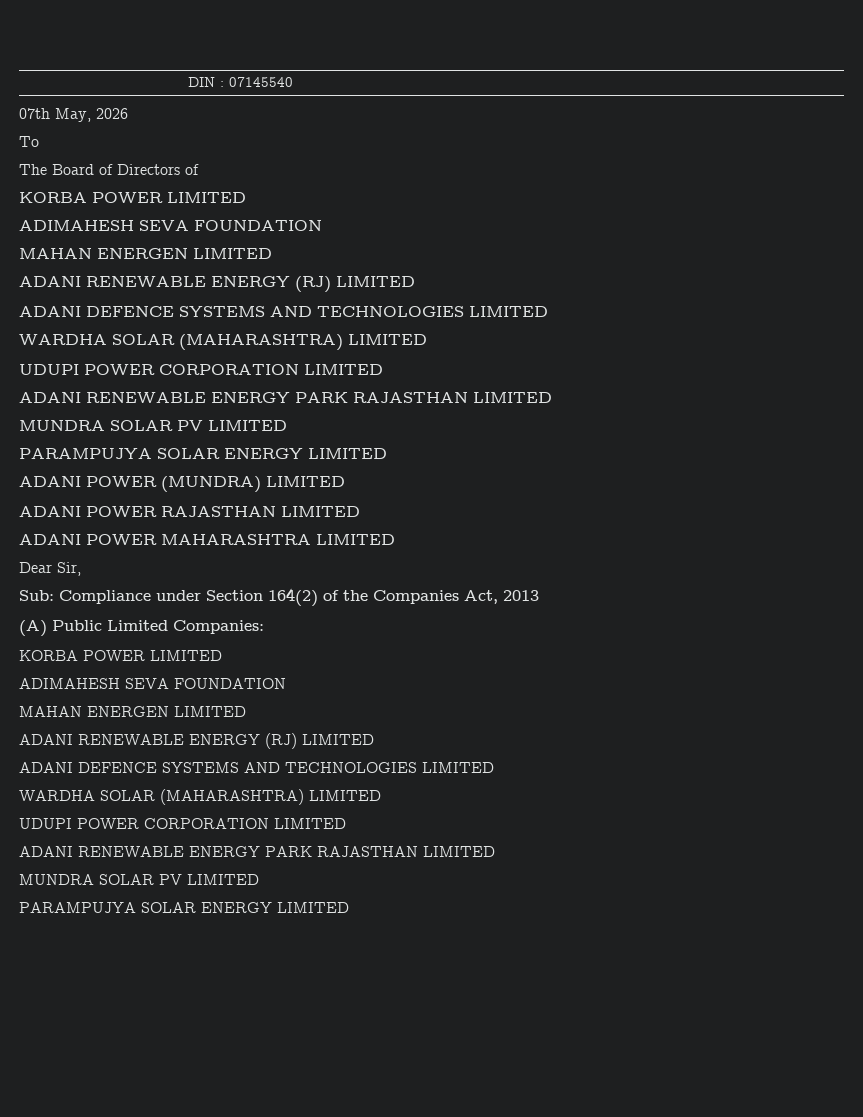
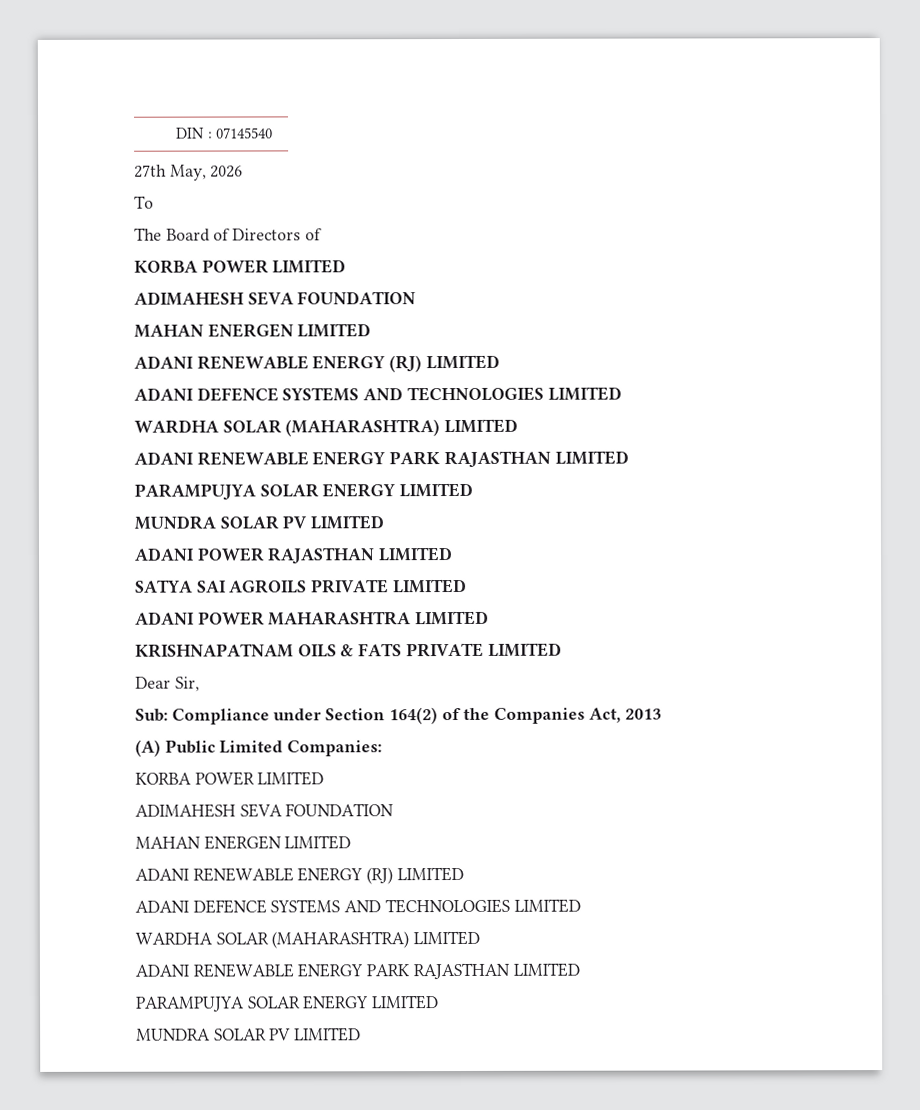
[19,108,50,119] 07th -> [134,164,167,178] 27th
[19,364,383,375] [19,392,552,403] [19,420,287,431] [19,448,387,459] [19,476,261,493] // UDUPI POWER CORPORATION LIMITED // ADANI RENEWABLE ENERGY PARK RAJASTHAN LIMITED // MUNDRA SOLAR PV LIMITED // PARAMPUJYA SOLAR ENERGY LIMITED // ADANI POWER (MUNDRA) -> [134,450,629,469] [134,482,474,501] [134,515,308,530] // ADANI RENEWABLE ENERGY PARK RAJASTHAN LIMITED // PARAMPUJYA SOLAR ENERGY LIMITED // MUNDRA SOLAR PV
(360, 511) none -> [135,578,467,594] // SATYA SAI AGROILS PRIVATE LIMITED
(395, 539) none -> [135,642,562,658] // KRISHNAPATNAM OILS & FATS PRIVATE LIMITED
[19,818,346,829] [19,846,495,857] [19,874,259,885] [19,902,349,913] // UDUPI POWER CORPORATION LIMITED // ADANI RENEWABLE ENERGY PARK RAJASTHAN LIMITED // MUNDRA SOLAR PV LIMITED // PARAMPUJYA SOLAR ENERGY LIMITED -> [135,962,580,980] [136,995,440,1012] [136,1027,362,1042] // ADANI RENEWABLE ENERGY PARK RAJASTHAN LIMITED // PARAMPUJYA SOLAR ENERGY LIMITED // MUNDRA SOLAR PV LIMITED

